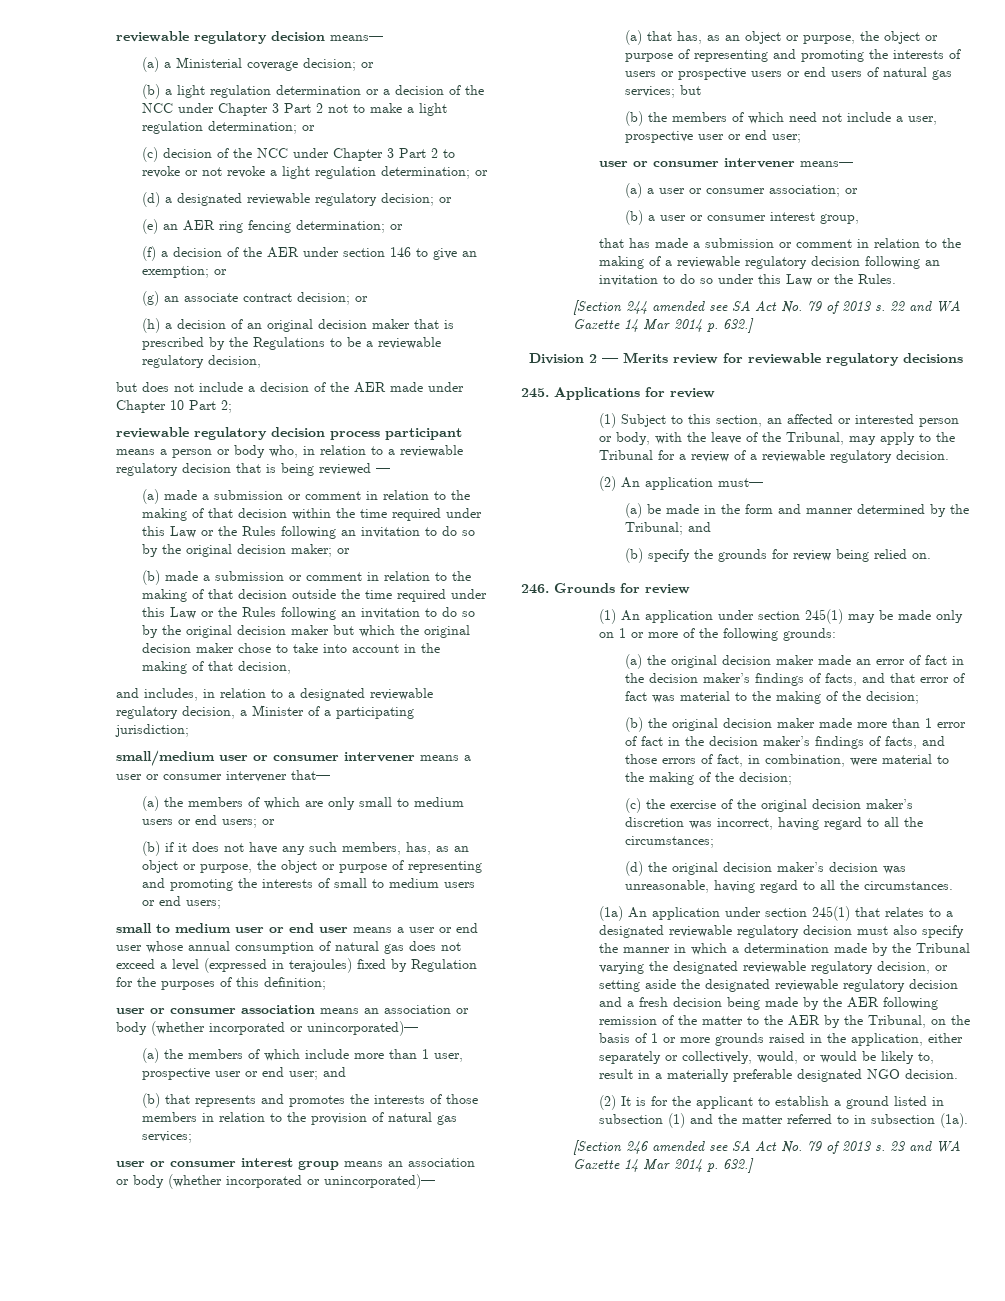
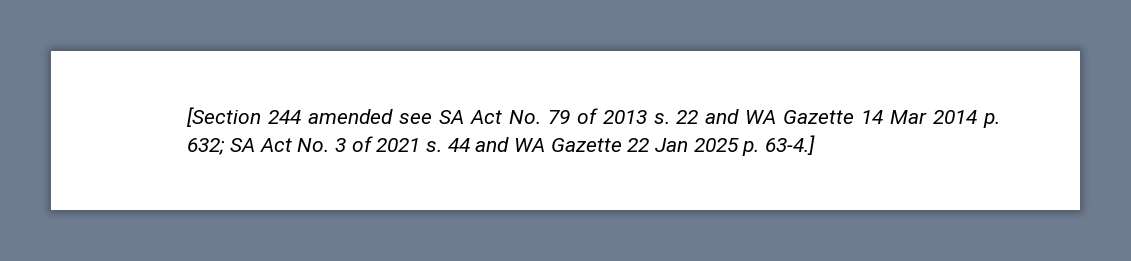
[115,31,383,44] [141,57,374,72] [141,84,484,99] [141,103,447,116] [141,121,315,134] [141,147,455,162] [141,166,488,179] [141,192,452,207] [141,219,403,234] [141,246,477,261] [141,266,227,278] [141,291,368,306] [141,318,454,333] [141,337,441,350] [141,355,261,368] [115,382,464,393] [115,400,232,413] [115,427,462,440] [115,445,463,458] [115,463,390,476] [141,489,470,504] [141,508,482,521] [141,526,475,539] [141,544,350,557] [141,570,471,585] [141,589,487,602] [141,607,475,620] [141,625,470,638] [141,643,440,653] [141,661,291,674] [115,688,433,701] [115,705,414,719] [114,724,189,737] [115,750,471,766] [115,770,330,782] [141,796,464,811] [141,815,275,828] [141,841,469,856] [141,860,482,873] [141,878,475,891] [141,896,221,909] [115,923,478,933] [115,941,461,954] [115,958,477,973] [115,977,326,990] [115,1005,469,1014] [115,1021,418,1036] [141,1048,463,1063] [141,1067,346,1080] [141,1093,478,1108] [141,1112,457,1125] [141,1131,192,1143] [115,1158,475,1170] [115,1174,435,1189] [624,30,938,45] [624,49,961,62] [624,67,952,80] [624,85,701,98] [624,111,937,126] [624,130,801,143] [598,158,853,168] [624,183,858,198] [624,210,859,225] [598,238,961,248] [598,256,940,269] [598,274,896,286] reviewable regulatory decision means— // (a) a Ministerial coverage decision; or // (b) a light regulation determination or a decision of the NCC under Chapter 3 Part 2 not to make a light regulation determination; or // (c) decision of the NCC under Chapter 3 Part 2 to revoke or not revoke a light regulation determination; or // (d) a designated reviewable regulatory decision; or // (e) an AER ring fencing determination; or // (f) a decision of the AER under section 146 to give an exemption; or // (g) an associate contract decision; or // (h) a decision of an original decision maker that is prescribed by the Regulations to be a reviewable regulatory decision, // but does not include a decision of the AER made under Chapter 10 Part 2; // reviewable regulatory decision process participant means a person or body who, in relation to a reviewable regulatory decision that is being reviewed — // (a) made a submission or comment in relation to the making of that decision within the time required under this Law or the Rules following an invitation to do so by the original decision maker; or // (b) made a submission or comment in relation to the making of that decision outside the time required under this Law or the Rules following an invitation to do so by the original decision maker but which the original decision maker chose to take into account in the making of that decision, // and includes, in relation to a designated reviewable regulatory decision, a Minister of a participating jurisdiction; // small/medium user or consumer intervener means a user or consumer intervener that— // (a) the members of which are only small to medium users or end users; or // (b) if it does not have any such members, has, as an object or purpose, the object or purpose of representing and promoting the interests of small to medium users or end users; // small to medium user or end user means a user or end user whose annual consumption of natural gas does not exceed a level (expressed in terajoules) fixed by Regulation for the purposes of this definition; // user or consumer association means an association or body (whether incorporated or unincorporated)— // (a) the members of which include more than 1 user, prospective user or end user; and // (b) that represents and promotes the interests of those members in relation to the provision of natural gas services; // user or consumer interest group means an association or body (whether incorporated or unincorporated)— // (a) that has, as an object or purpose, the object or purpose of representing and promoting the interests of users or prospective users or end users of natural gas services; but // (b) the members of which need not include a user, prospective user or end user; // user or consumer intervener means— // (a) a user or consumer association; or // (b) a user or consumer interest group, // that has made a submission or comment in relation to the making of a reviewable regulatory decision following an invitation to do so under this Law or the Rules. // -> (186, 117) none
[722,318,754,333] [528,352,963,366] [521,387,715,400] [598,413,959,428] [598,432,955,445] [598,450,949,463] [598,476,763,491] [624,503,969,518] [624,522,711,535] [624,548,931,563] [521,583,690,594] [598,609,963,624] [598,628,836,641] [624,654,964,669] [624,673,965,686] [624,691,919,704] [624,717,966,732] [624,736,945,749] [624,754,949,767] [624,772,792,785] [624,798,913,813] [624,817,923,830] [624,836,714,848] [624,861,906,876] [624,880,953,893] [598,906,953,921] [598,925,964,938] [598,943,970,956] [598,961,948,974] [598,979,958,992] [598,997,938,1010] [598,1015,970,1028] [598,1033,963,1046] [598,1051,934,1064] [598,1069,958,1082] [598,1095,944,1110] [598,1113,968,1128] [572,1140,960,1155] [572,1158,754,1173] 632.] // Division 2 — Merits review for reviewable regulatory decisions // 245. Applications for review // (1) Subject to this section, an affected or interested person or body, with the leave of the Tribunal, may apply to the Tribunal for a review of a reviewable regulatory decision. // (2) An application must— // (a) be made in the form and manner determined by the Tribunal; and // (b) specify the grounds for review being relied on. // 246. Grounds for review // (1) An application under section 245(1) may be made only on 1 or more of the following grounds: // (a) the original decision maker made an error of fact in the decision maker’s findings of facts, and that error of fact was material to the making of the decision; // (b) the original decision maker made more than 1 error of fact in the decision maker’s findings of facts, and those errors of fact, in combination, were material to the making of the decision; // (c) the exercise of the original decision maker’s discretion was incorrect, having regard to all the circumstances; // (d) the original decision maker’s decision was unreasonable, having regard to all the circumstances. // (1a) An application under section 245(1) that relates to a designated reviewable regulatory decision must also specify the manner in which a determination made by the Tribunal varying the designated reviewable regulatory decision, or setting aside the designated reviewable regulatory decision and a fresh decision being made by the AER following remission of the matter to the AER by the Tribunal, on the basis of 1 or more grounds raised in the application, either separately or collectively, would, or would be likely to, result in a materially preferable designated NGO decision. // (2) It is for the applicant to establish a ground listed in subsection (1) and the matter referred to in subsection (1a). // [Section 246 amended see SA Act No. 79 of 2013 s. 23 and WA Gazette 14 Mar 2014 p. 632.] -> [187,135,815,156] 632; SA Act No. 3 of 2021 s. 44 and WA Gazette 22 Jan 2025 p. 63-4.]

